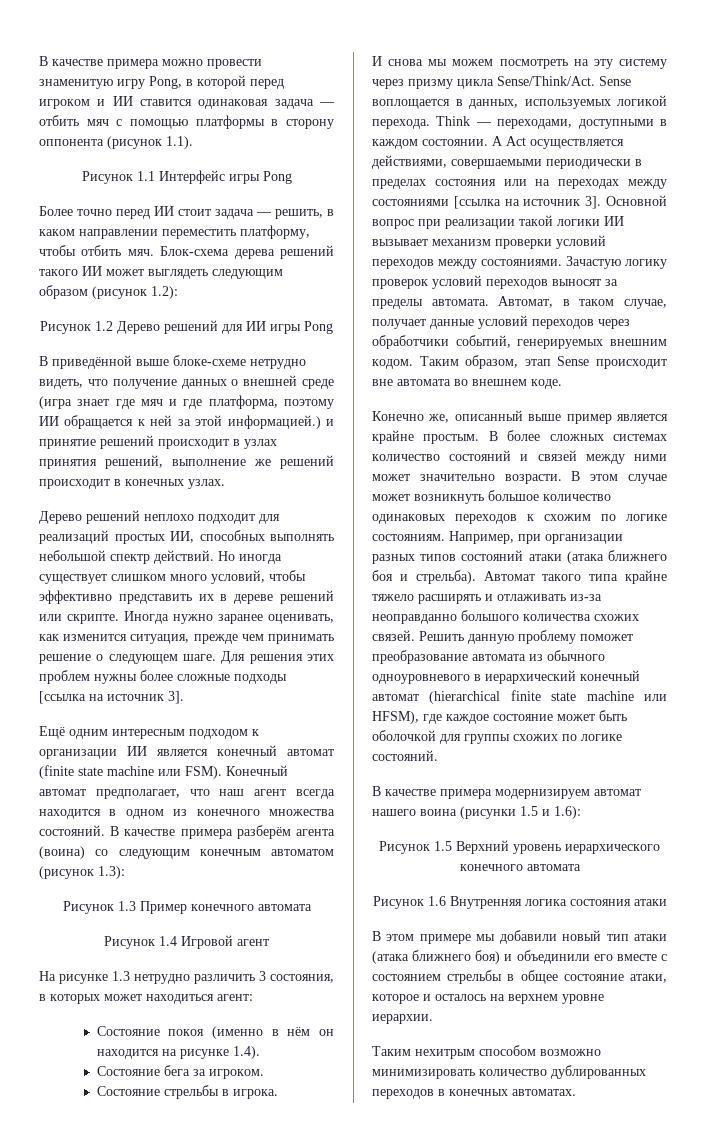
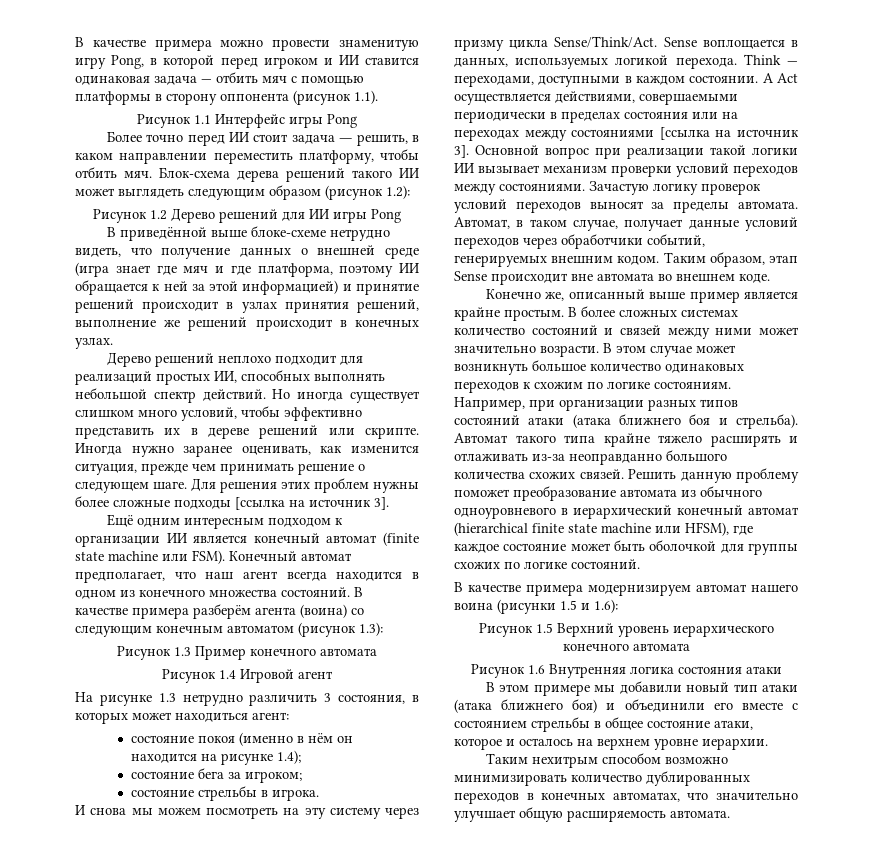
[227,415,321,429] информацией.) -> [242,280,339,295] информацией)
[96,1026,160,1036] Состояние -> [130,735,194,743] состояние
[232,1046,260,1059] [96,1065,264,1079] [96,1086,160,1096] 1.4). // Состояние бега за игроком. // Состояние -> [276,750,301,764] [130,768,302,783] [130,789,194,797] 1.4); // состояние бега за игроком; // состояние
[512,1089,576,1096] автоматах. -> [612,792,798,802] [454,807,730,822] автоматах, что значительно улучшает общую расширяемость автомата.

